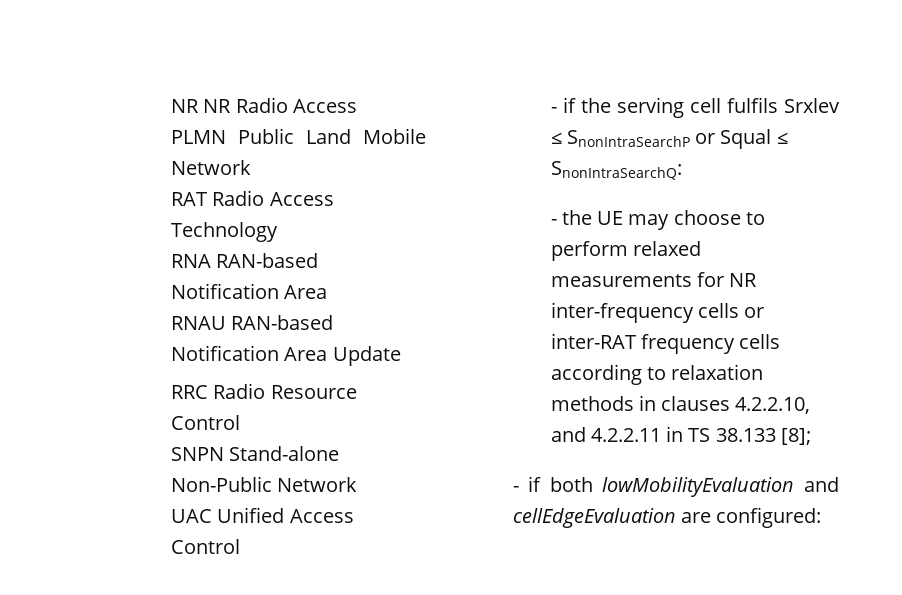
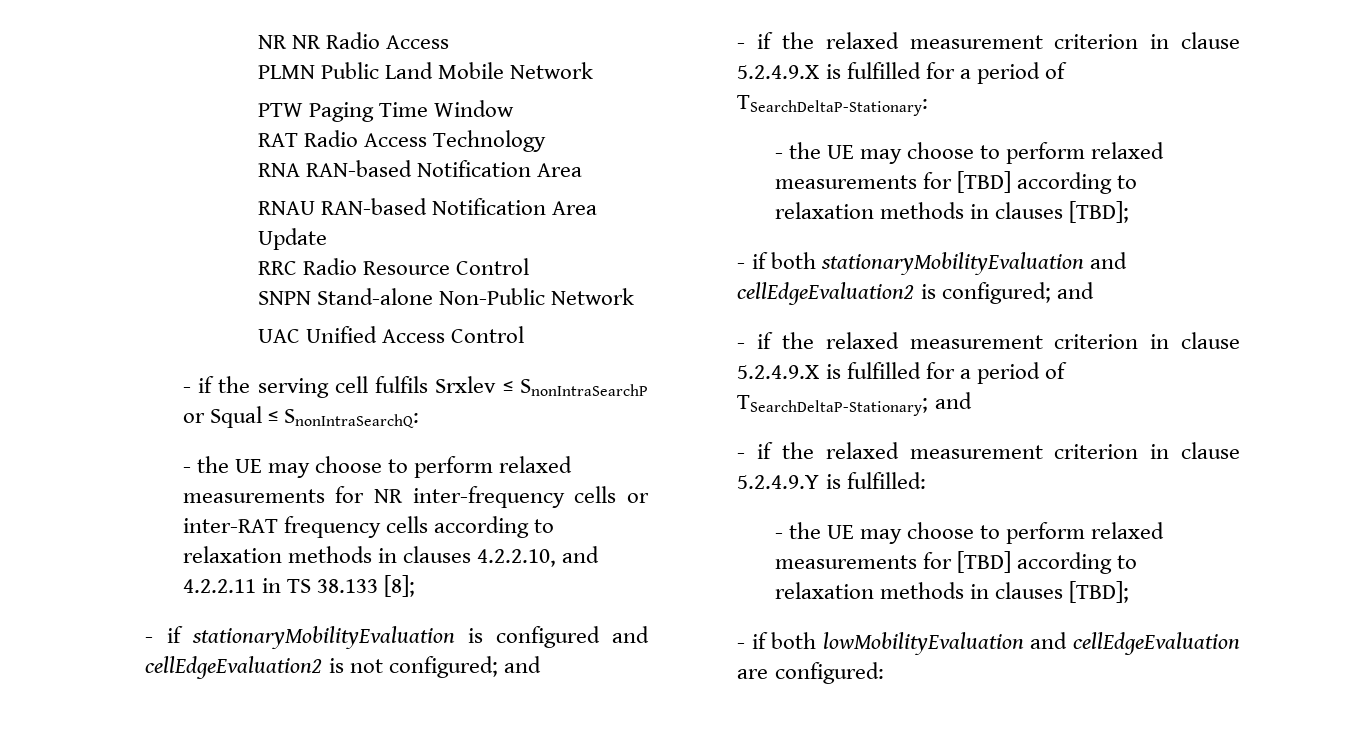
(252, 167) none -> [257,100,514,122] // PTW Paging Time Window
(811, 436) none -> [145,626,649,649] [145,656,541,679] [737,32,1240,49] [737,62,1067,84] [737,95,929,116] [774,142,1165,164] [774,171,1138,194] [774,201,1130,223] [737,252,1127,275] [737,282,1094,305] [737,332,1240,349] [737,362,1067,384] [737,392,972,416] [737,442,1240,459] [737,472,926,489] [774,522,1165,544] [774,551,1138,574] [774,581,1130,603] // - if stationaryMobilityEvaluation is configured and cellEdgeEvaluation2 is not configured; and // - if the relaxed measurement criterion in clause 5.2.4.9.X is fulfilled for a period of TSearchDeltaP-Stationary: // - the UE may choose to perform relaxed measurements for [TBD] according to relaxation methods in clauses [TBD]; // - if both stationaryMobilityEvaluation and cellEdgeEvaluation2 is configured; and // - if the relaxed measurement criterion in clause 5.2.4.9.X is fulfilled for a period of TSearchDeltaP-Stationary; and // - if the relaxed measurement criterion in clause 5.2.4.9.Y is fulfilled: // - the UE may choose to perform relaxed measurements for [TBD] according to relaxation methods in clauses [TBD];

